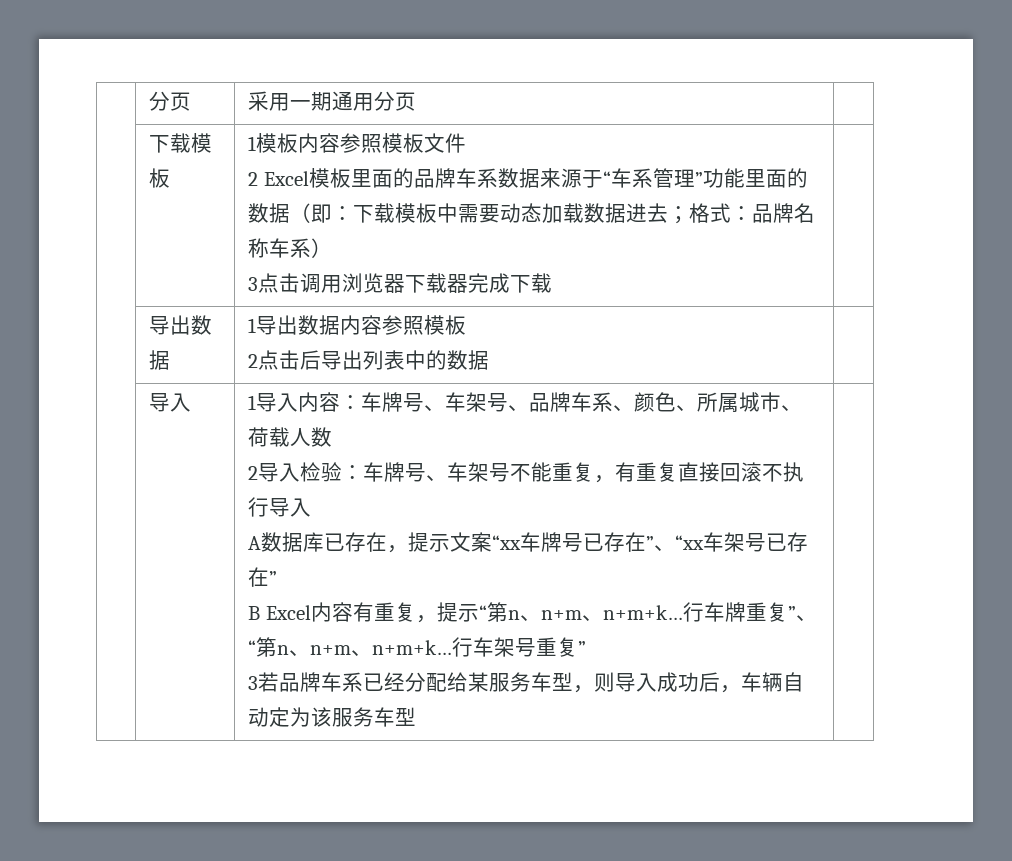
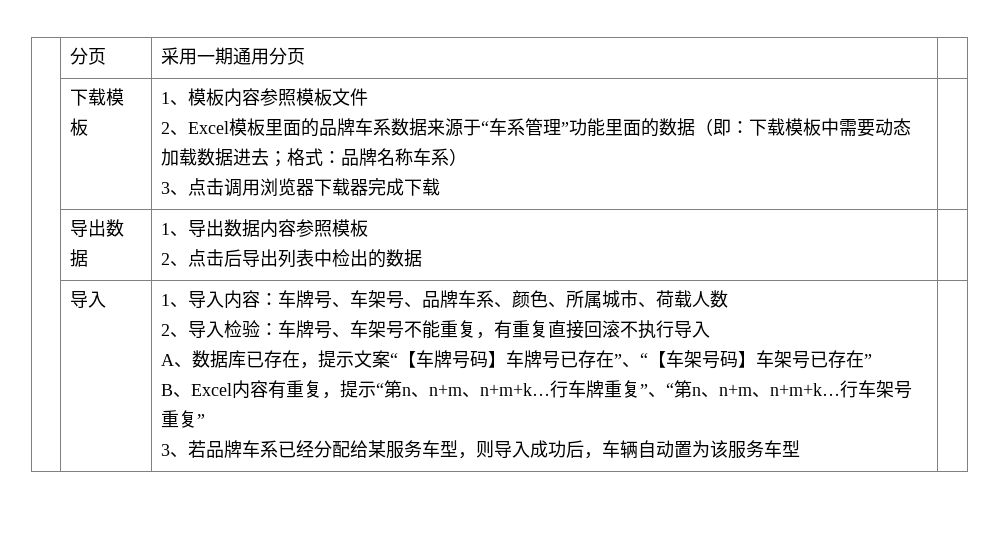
(257, 143) none -> [170,100,189,106] 、
(259, 179) none -> [170,130,189,136] 、
(259, 284) none -> [170,190,189,196] 、
(257, 325) none -> [170,231,189,237] 、
(259, 361) none -> [170,261,189,267] 、
(427, 360) none -> [332,249,369,267] 检出
(257, 402) none -> [170,302,189,308] 、
(259, 473) none -> [170,332,189,338] 、
(262, 543) none -> [174,362,193,368] 、
[492,535,522,550] “xx -> [390,350,507,369] “【车牌号码】
[675,535,705,550] “xx -> [640,350,757,369] “【车架号码】
(261, 613) none -> [173,392,192,398] 、
(259, 683) none -> [170,452,189,458] 、
[269,707,291,727] 定 -> [674,441,693,458] 置

